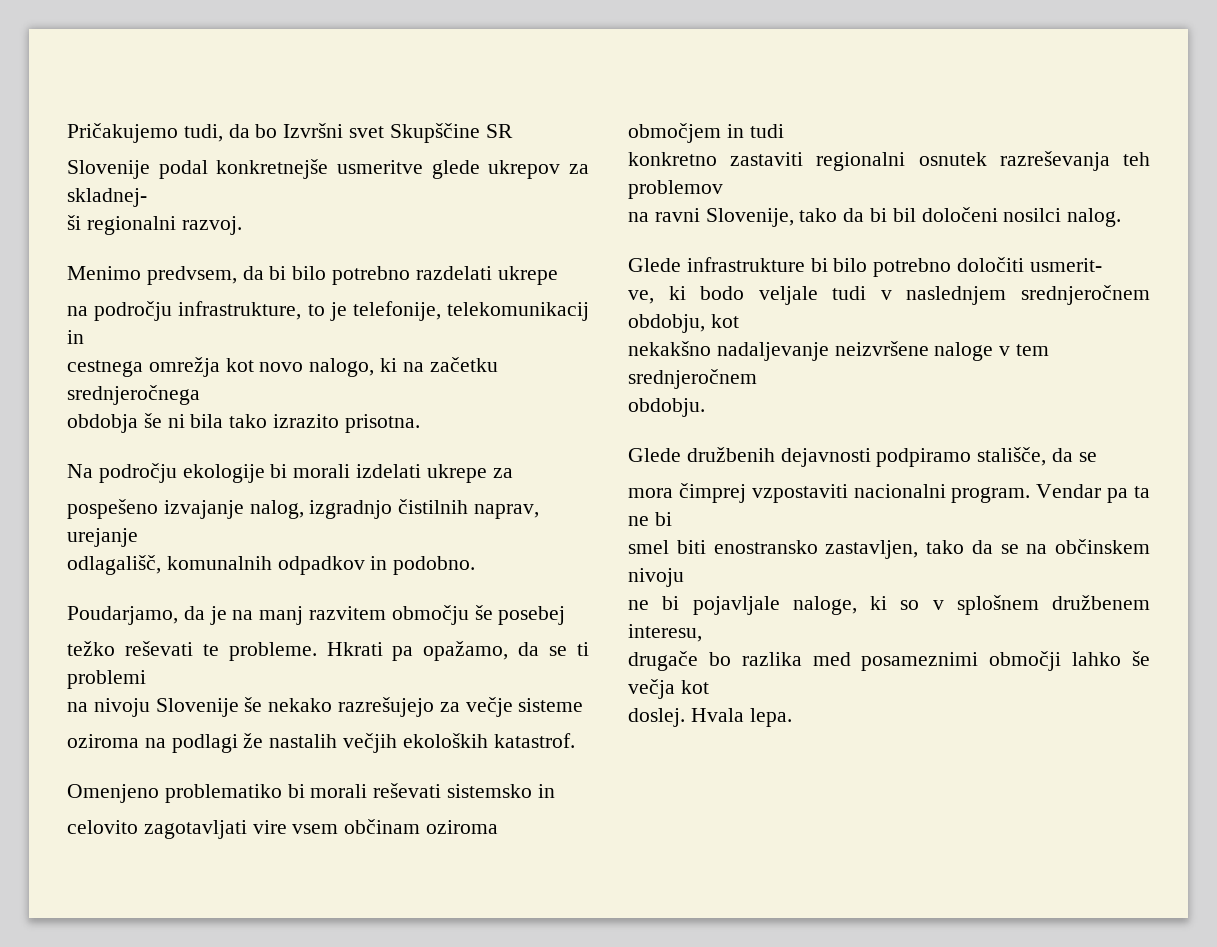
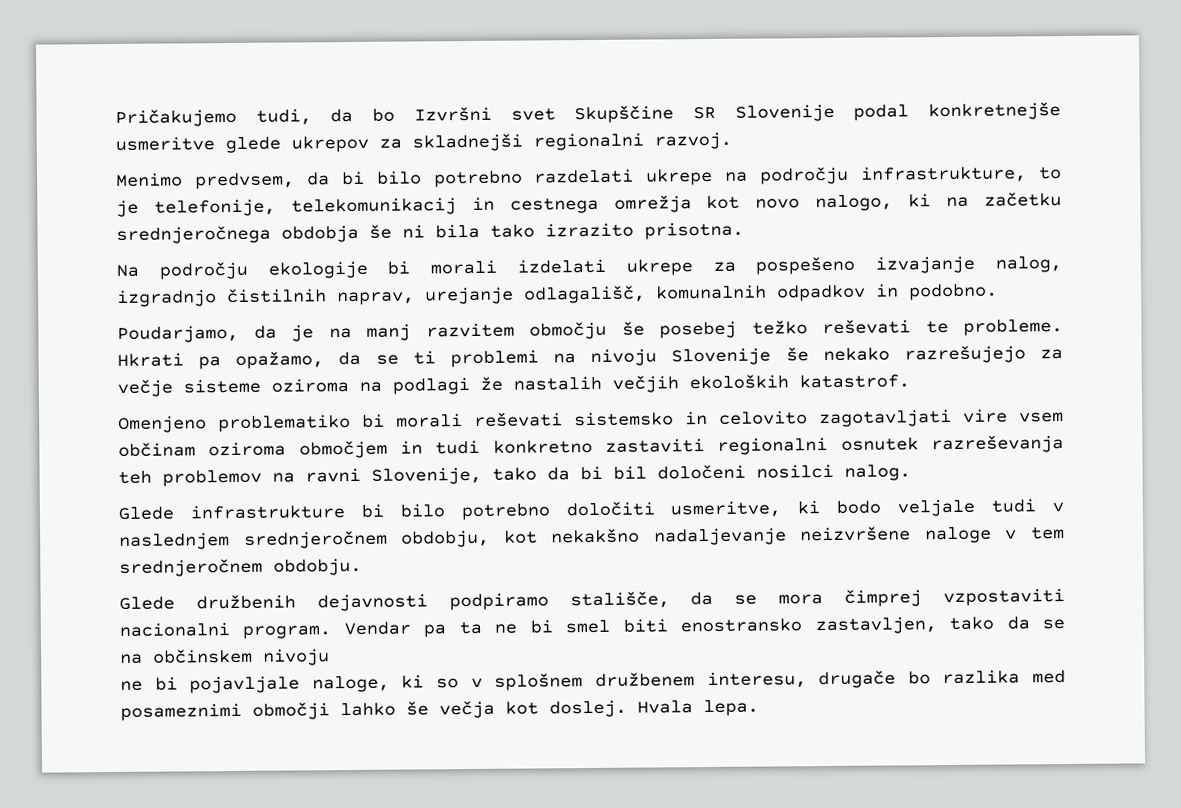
(513, 131) // -> (716, 113) none
[67,188,147,207] [67,215,81,230] skladnej- // ši -> [412,133,523,152] skladnejši
(558, 275) // -> (714, 177) none
(84, 337) // -> (495, 203) none
(200, 395) // -> (271, 234) none
(513, 473) // -> (736, 266) none
(138, 537) // -> (514, 295) none
(566, 615) // -> (737, 329) none
(146, 679) // -> (539, 358) none
(584, 705) // -> (261, 386) none
(555, 791) // -> (708, 418) none
(784, 131) // -> (481, 447) none
(723, 189) // -> (262, 478) none
[1029,258,1102,272] [628,290,654,304] usmerit- // ve, -> [670,500,782,518] usmeritve,
(739, 321) // -> (538, 537) none
(757, 379) // -> (263, 567) none
(1097, 457) // -> (758, 599) none
(672, 519) // -> (553, 626) none
(702, 633) // -> (807, 680) none
(709, 687) // -> (539, 708) none

